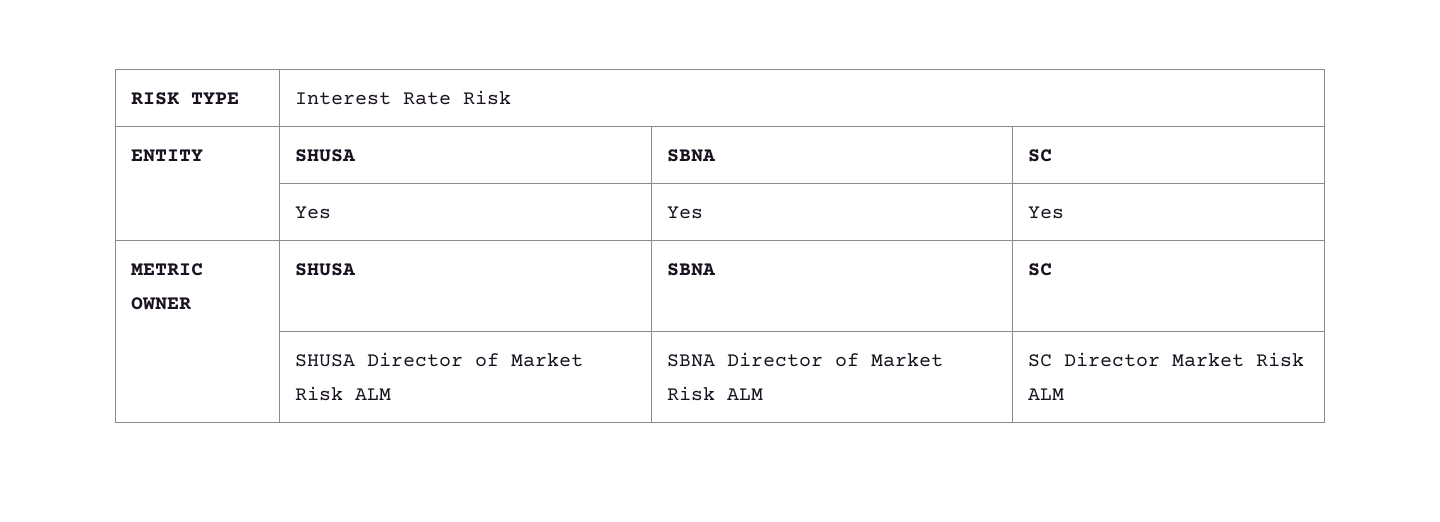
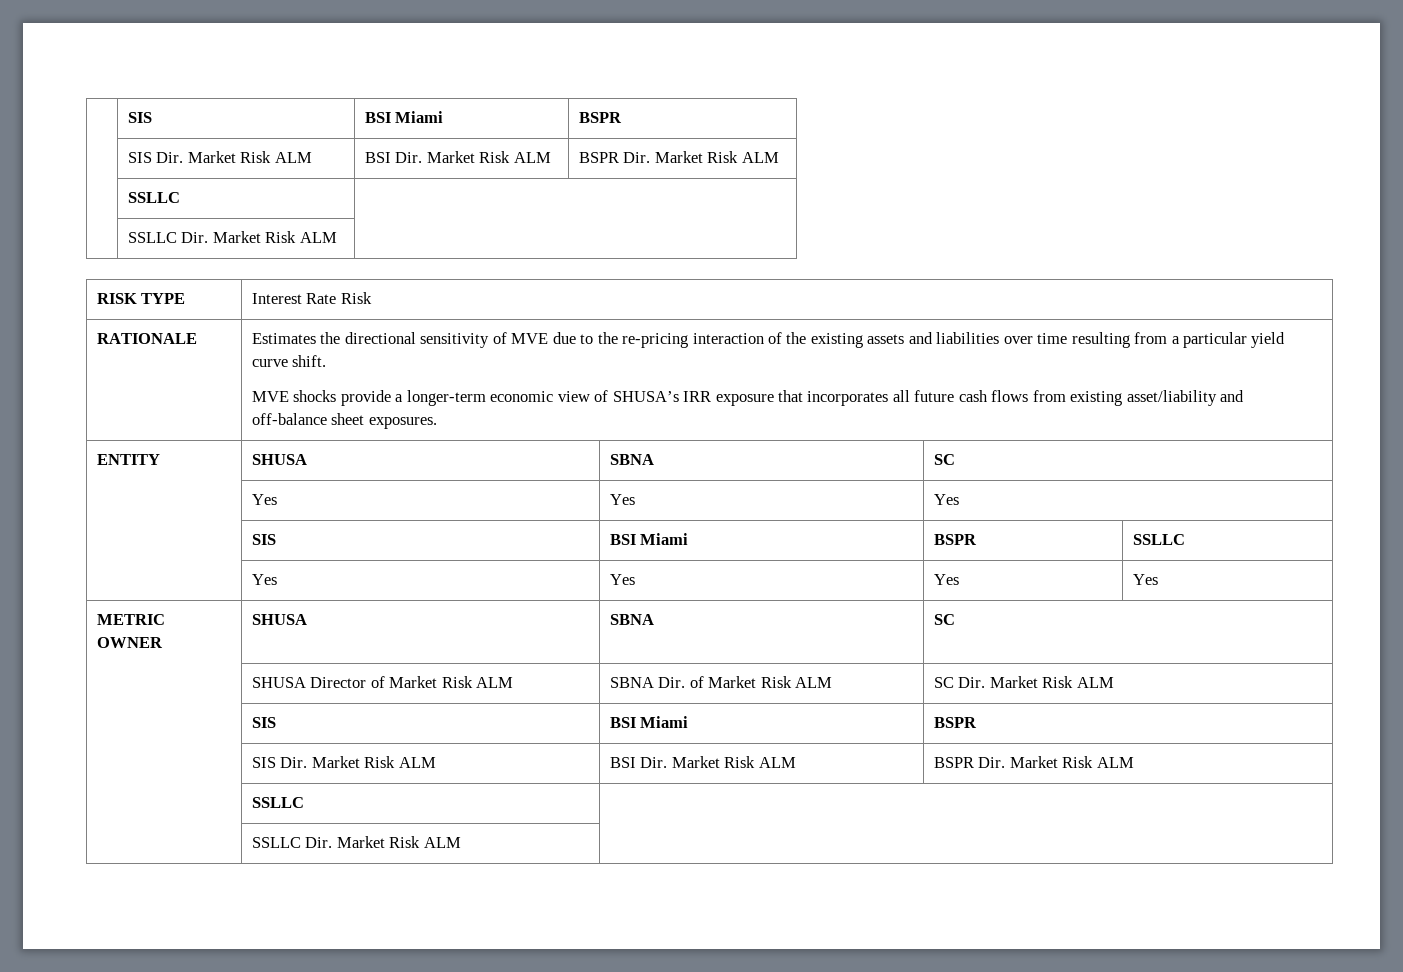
(131, 98) none -> [128,112,153,123] [365,111,444,123] [579,112,623,123] [128,151,312,163] [365,151,551,163] [579,151,779,163] [128,192,181,203] [128,231,337,243] | SIS | BSI Miami | BSPR // | SIS Dir. Market Risk ALM | BSI Dir. Market Risk ALM | BSPR Dir. Market Risk ALM // | SSLLC | // | SSLLC Dir. Market Risk ALM | //
(512, 97) none -> [97,333,198,344] [252,332,1286,348] [252,355,327,367] [252,390,1245,406] [252,413,437,429] // RATIONALE | Estimates the directional sensitivity of MVE due to the re-pricing interaction of the existing assets and liabilities over time resulting from a particular yield curve shift. // MVE shocks provide a longer-term economic view of SHUSA’s IRR exposure that incorporates all future cash flows from existing asset/liability and off-balance sheet exposures.
(1065, 212) none -> [252,534,277,545] [610,533,689,545] [934,534,978,545] [1133,534,1186,545] [252,574,278,585] [610,574,636,585] [934,574,960,585] [1133,574,1159,585] // | SIS | BSI Miami | BSPR | SSLLC // | Yes | Yes | Yes | Yes
[727,352,824,367] Director -> [658,677,686,688] Dir.
[1064,352,1305,367] [1028,388,1065,400] Director Market Risk ALM -> [958,676,1114,688] [252,717,277,728] [610,716,689,728] [934,717,978,728] [252,756,436,768] [610,756,796,768] [934,756,1134,768] [252,797,305,808] [252,836,461,848] Dir. Market Risk ALM // | SIS | BSI Miami | BSPR // | SIS Dir. Market Risk ALM | BSI Dir. Market Risk ALM | BSPR Dir. Market Risk ALM // | SSLLC | // | SSLLC Dir. Market Risk ALM |

